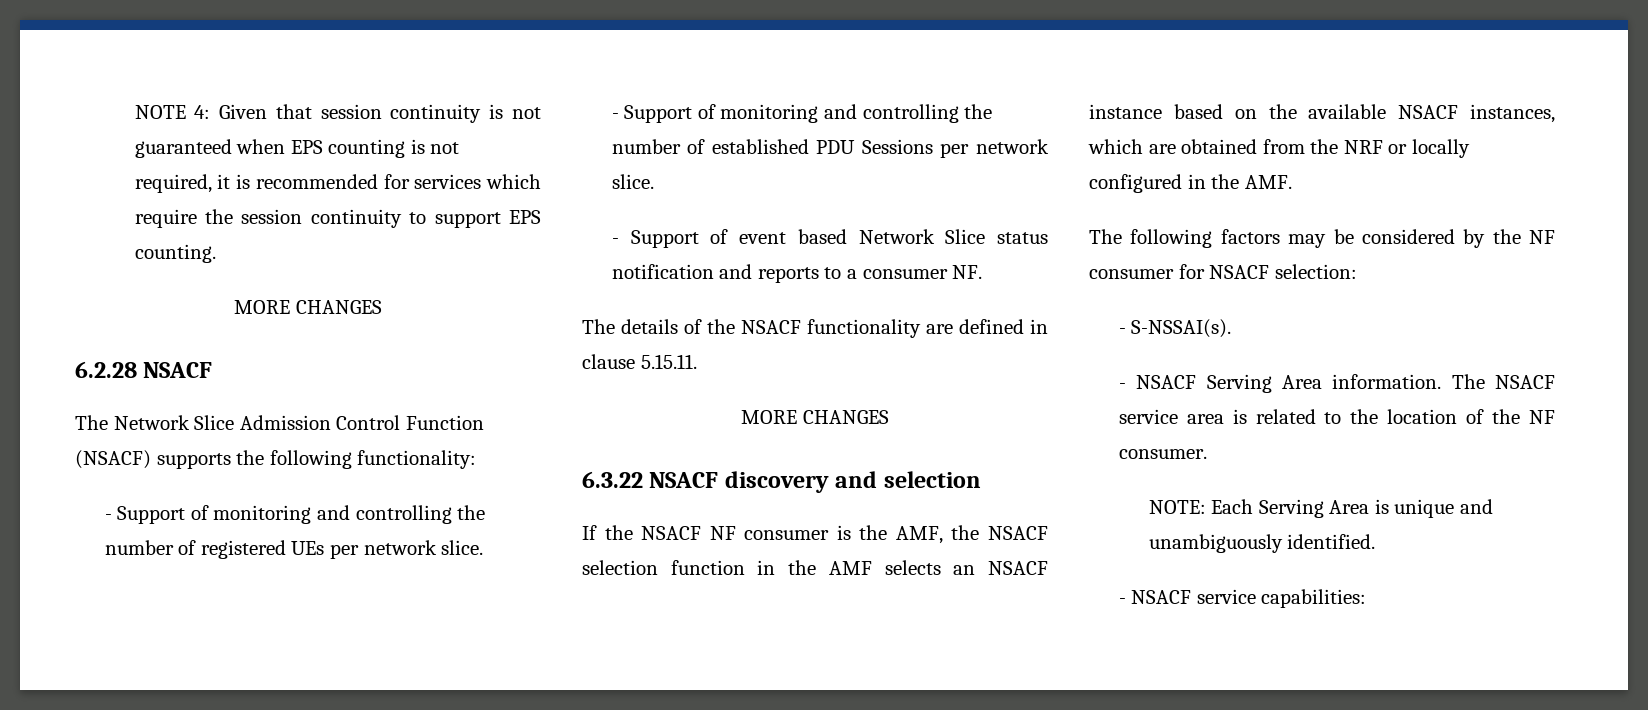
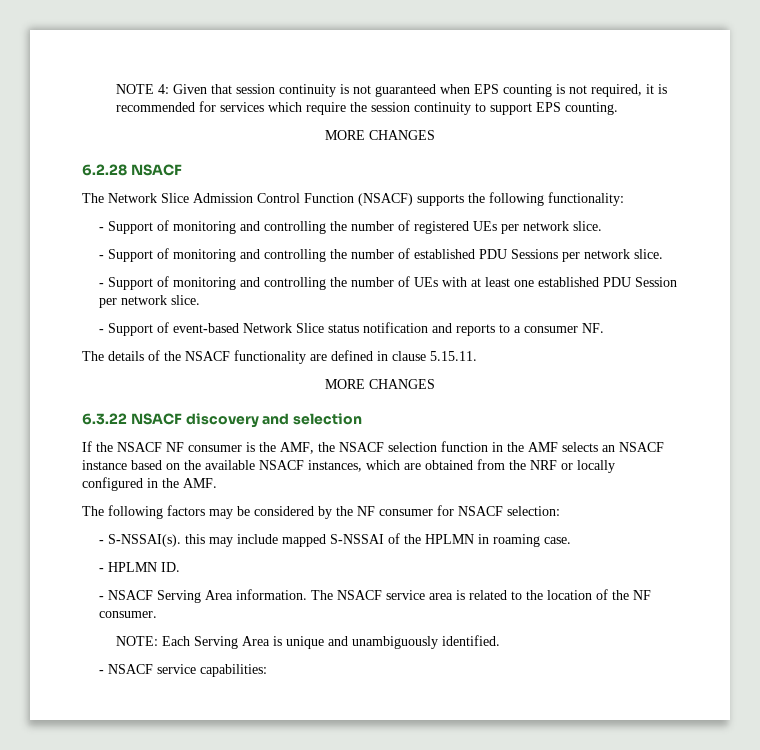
[739,229,847,244] event based -> [172,276,677,290] [98,295,200,308] [98,322,239,336] monitoring and controlling the number of UEs with at least one established PDU Session per network slice. // - Support of event-based
(1232, 328) none -> [184,533,571,547] [98,562,180,572] this may include mapped S-NSSAI of the HPLMN in roaming case. // - HPLMN ID.

